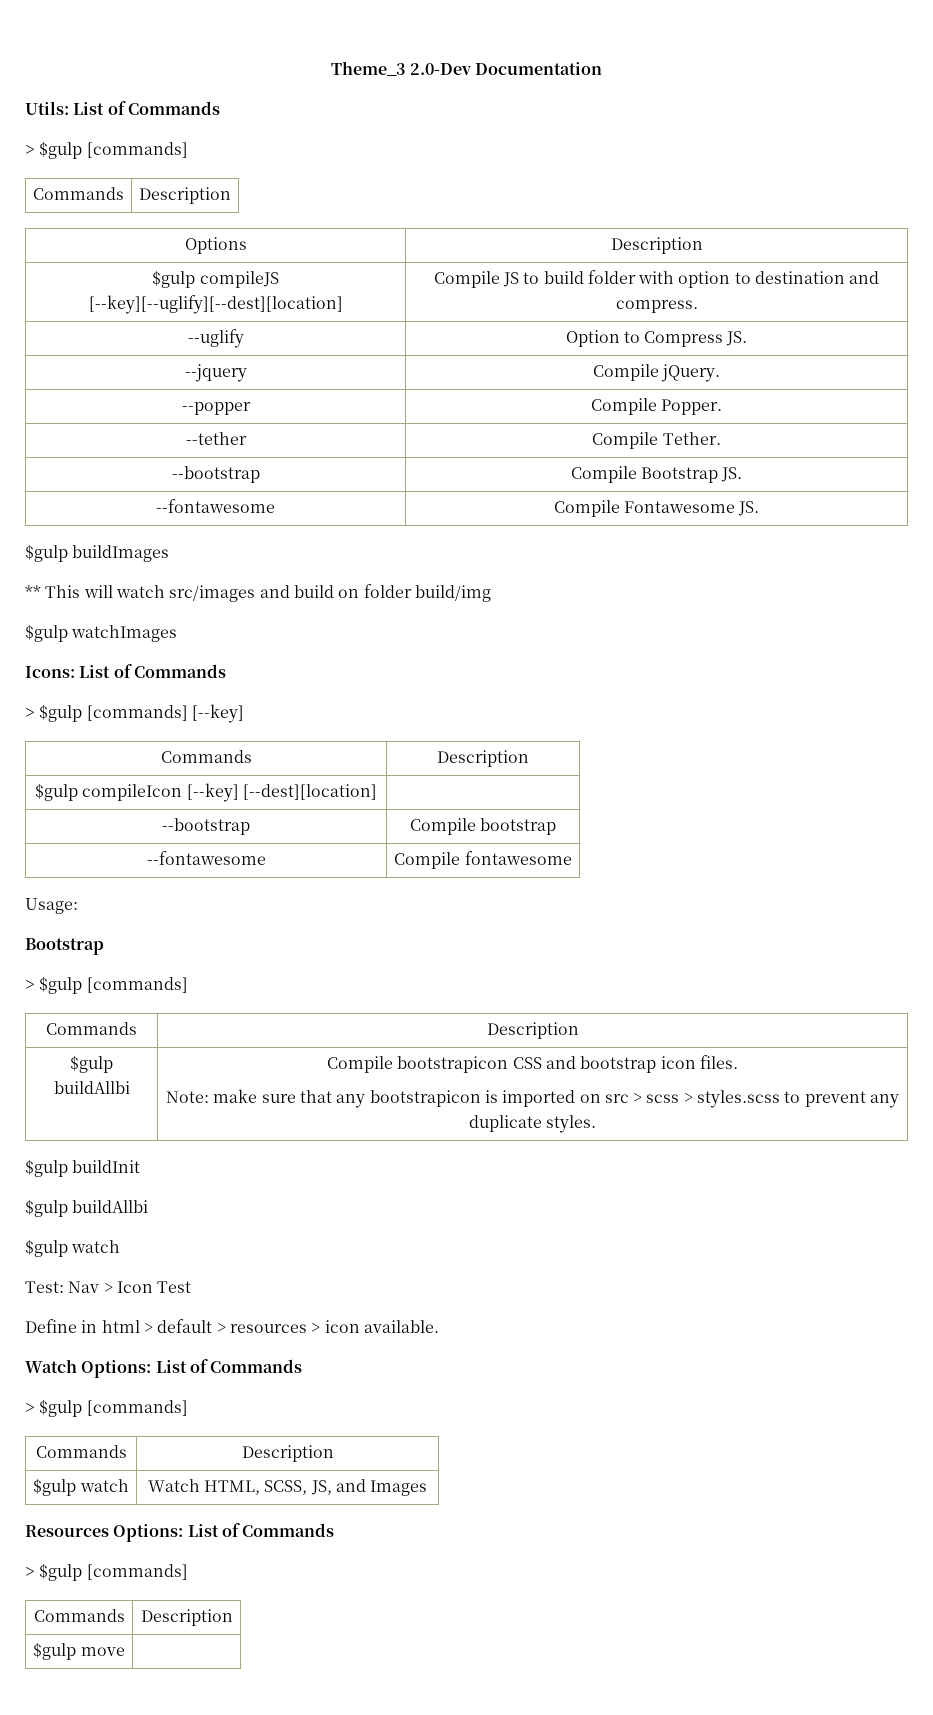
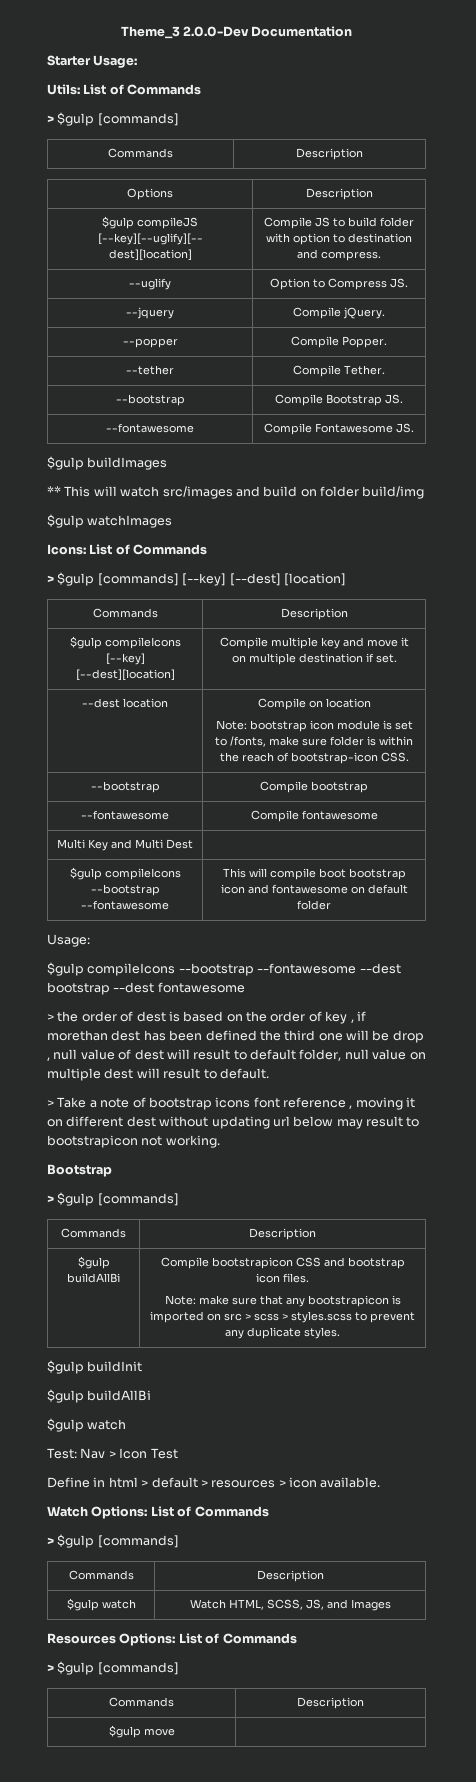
[409,63,472,75] 2.0-Dev -> [183,26,249,37] 2.0.0-Dev
(602, 68) none -> [47,55,138,68] // Starter Usage:
[160,750,252,763] [437,750,529,767] [35,783,183,801] // Commands | Description // $gulp compileIcon -> [229,573,346,586] [92,608,158,618] [280,608,348,620] [69,636,181,649] [--dest] [location] // Commands | Description // $gulp compileIcons
(377, 792) none -> [219,637,409,649] [231,653,397,665] [82,698,168,708] [257,698,371,710] [215,720,413,732] [214,736,413,747] [219,752,409,764] Compile multiple key and move it on multiple destination if set. // --dest location | Compile on location // Note: bootstrap icon module is set to /fonts, make sure folder is within the reach of bootstrap-icon CSS.
[25,898,78,914] // Usage: -> [57,839,193,851] [69,867,181,880] [90,884,160,896] [81,900,169,910] [222,868,406,880] [220,884,408,894] [297,900,331,910] [47,934,90,947] [47,962,401,976] [47,982,245,995] [47,1011,366,1024] [47,1030,424,1043] [47,1049,426,1061] [47,1068,269,1081] [47,1097,416,1110] [47,1116,420,1129] [47,1135,220,1148] // Multi Key and Multi Dest | // $gulp compileIcons --bootstrap --fontawesome | This will compile boot bootstrap icon and fontawesome on default folder // Usage: // $gulp compileIcons --bootstrap --fontawesome --dest bootstrap --dest fontawesome // > the order of dest is based on the order of key , if morethan dest has been defined the third one will be drop , null value of dest will result to default folder, null value on multiple dest will result to default. // > Take a note of bootstrap icons font reference , moving it on different dest without updating url below may result to bootstrapicon not working.
[53,1081,130,1094] buildAllbi -> [67,1273,120,1283] buildAllBi
[72,1200,149,1213] buildAllbi -> [87,1390,152,1401] buildAllBi

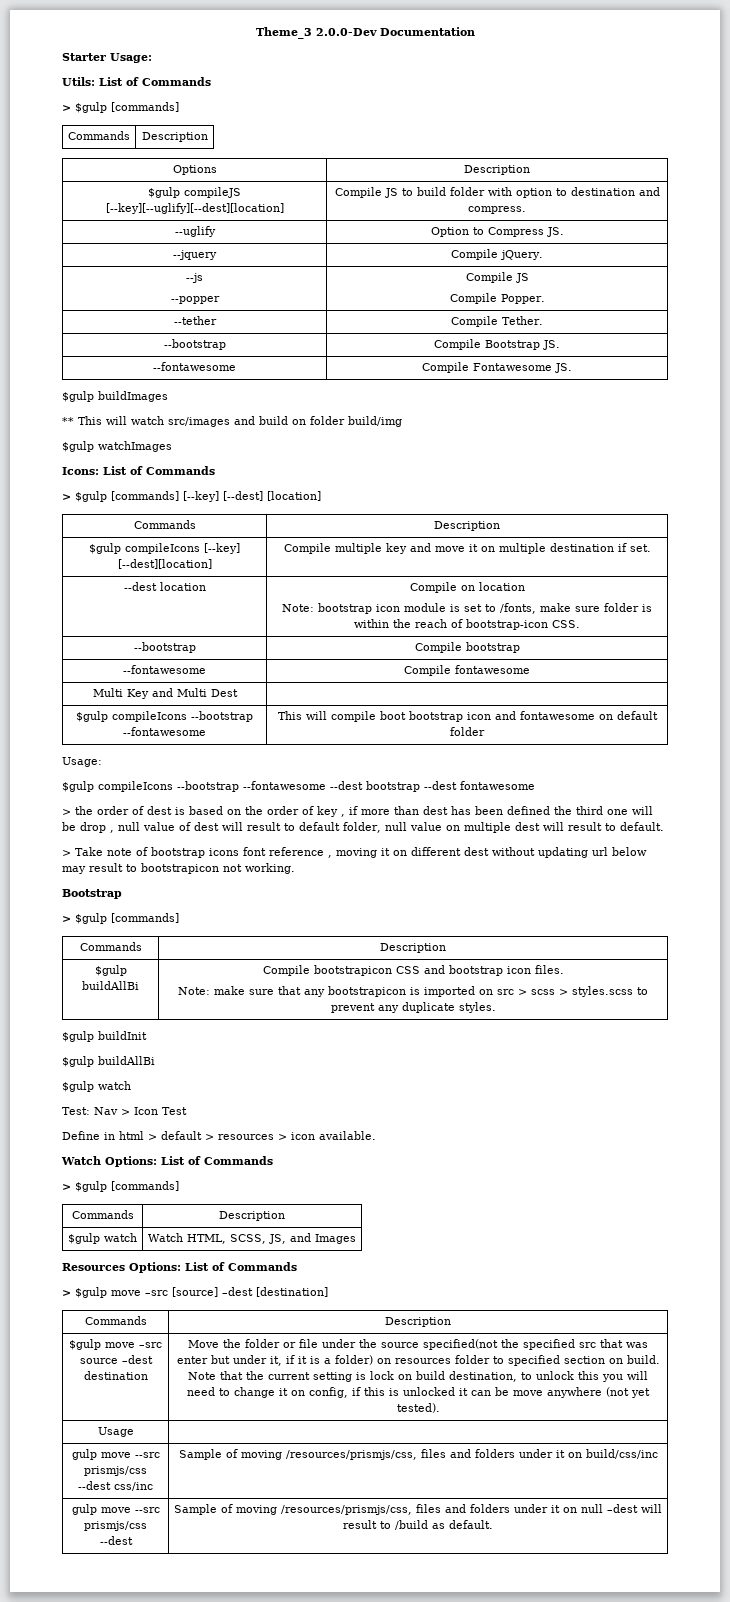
(385, 313) none -> [186,273,203,283] --js //
(339, 342) none -> [515,273,529,283] [449,293,497,304] JS // Compile
[47,1030,108,1041] morethan -> [361,806,419,815] more than
[89,1100,97,1108] a -> (103, 851) none
[97,1662,179,1675] [commands] -> [111,1287,328,1297] move –src [source] –dest [destination]
(175, 1732) | -> [139,1342,162,1348] [79,1355,153,1364] [83,1371,148,1380] [188,1339,648,1350] [176,1355,660,1366] [188,1371,648,1382] [187,1387,650,1398] [396,1403,440,1413] [97,1427,134,1437] [71,1449,160,1460] [84,1466,147,1476] [78,1481,153,1491] [178,1449,658,1460] [71,1504,160,1515] [84,1521,147,1531] [99,1536,133,1545] [174,1504,662,1515] [343,1520,493,1530] –src source –dest destination | Move the folder or file under the source specified(not the specified src that was enter but under it, if it is a folder) on resources folder to specified section on build. Note that the current setting is lock on build destination, to unlock this you will need to change it on config, if this is unlocked it can be move anywhere (not yet tested). // Usage | // gulp move --src prismjs/css --dest css/inc | Sample of moving /resources/prismjs/css, files and folders under it on build/css/inc // gulp move --src prismjs/css --dest | Sample of moving /resources/prismjs/css, files and folders under it on null –dest will result to /build as default.

